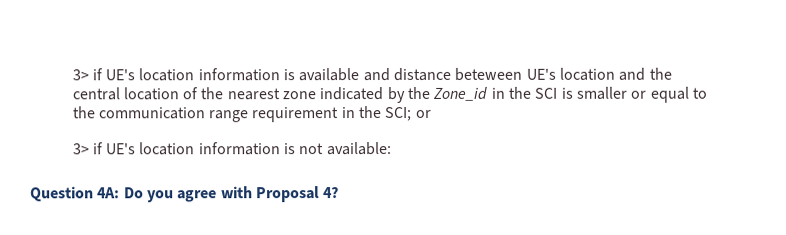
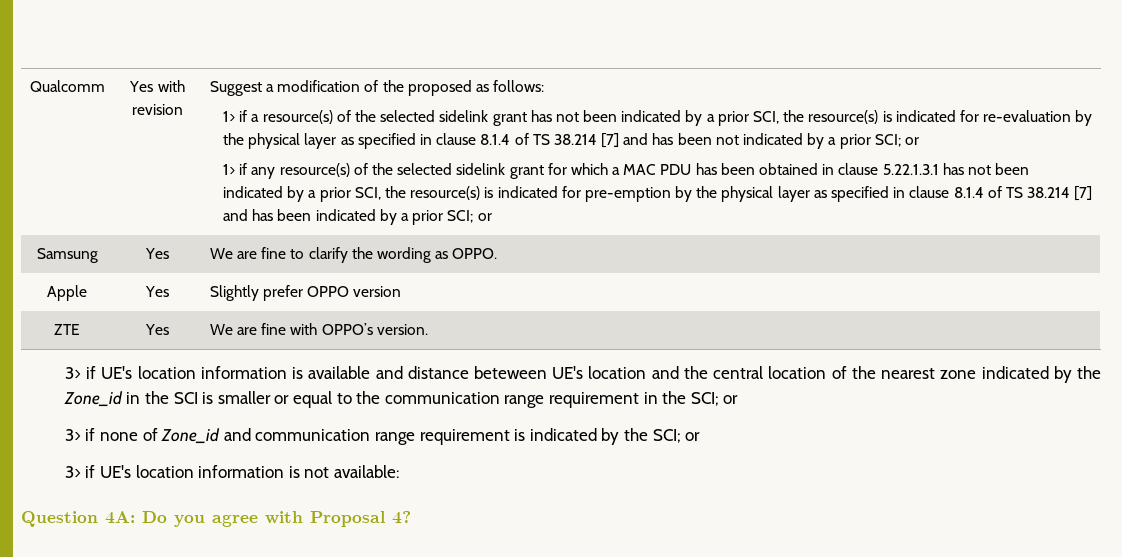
(71, 75) none -> [29,80,105,92] [129,80,185,92] [132,104,183,115] [209,80,545,96] [223,110,1093,126] [223,133,919,149] [223,163,1030,179] [223,186,1093,202] [223,209,492,225] [36,248,98,263] [145,248,169,259] [209,247,498,263] [47,285,87,301] [145,286,169,297] [209,285,402,301] [54,324,80,335] [145,324,169,335] [209,323,428,335] Qualcomm | Yes with revision | Suggest a modification of the proposed as follows: // 1> if a resource(s) of the selected sidelink grant has not been indicated by a prior SCI, the resource(s) is indicated for re-evaluation by the physical layer as specified in clause 8.1.4 of TS 38.214 [7] and has been not indicated by a prior SCI; or // 1> if any resource(s) of the selected sidelink grant for which a MAC PDU has been obtained in clause 5.22.1.3.1 has not been indicated by a prior SCI, the resource(s) is indicated for pre-emption by the physical layer as specified in clause 8.1.4 of TS 38.214 [7] and has been indicated by a prior SCI; or // Samsung | Yes | We are fine to clarify the wording as OPPO. // Apple | Yes | Slightly prefer OPPO version // ZTE | Yes | We are fine with OPPO’s version. //
(432, 113) none -> [64,428,701,445] // 3> if none of Zone_id and communication range requirement is indicated by the SCI; or

